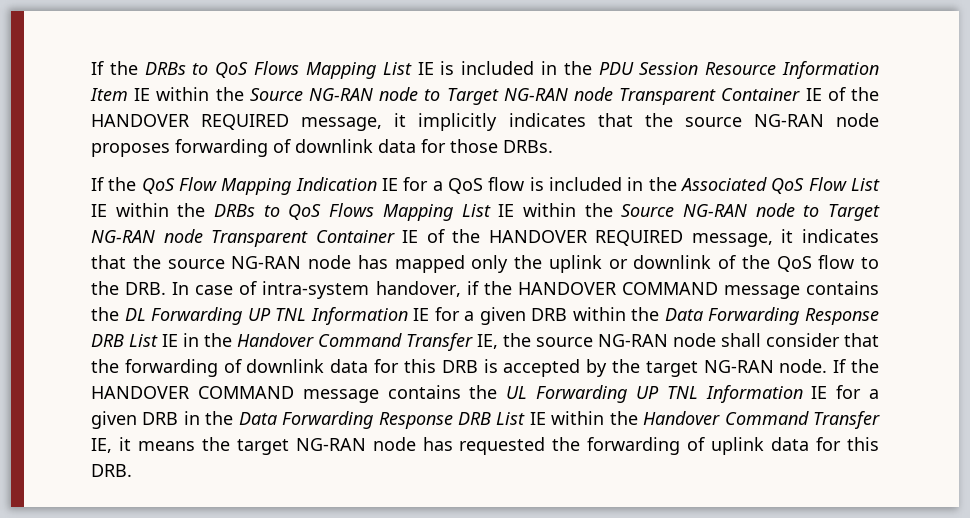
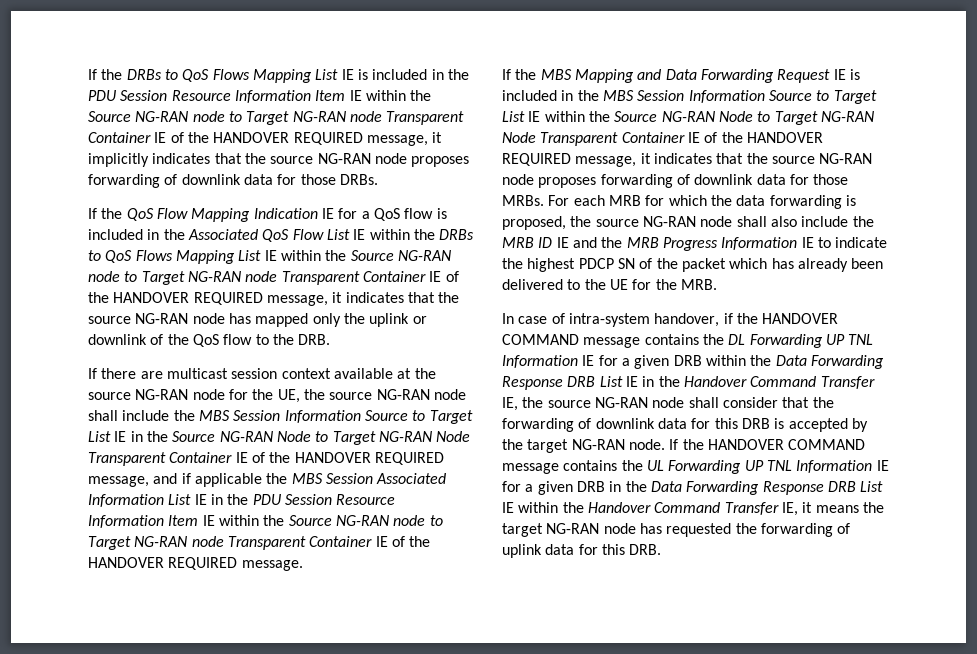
(167, 288) none -> [88,368,436,379] [88,389,466,403] [88,410,473,424] [88,431,471,445] [88,452,444,466] [88,473,447,487] [88,494,396,507] [88,515,443,528] [88,536,431,550] [88,557,303,571] [502,69,860,83] [502,90,877,104] [502,111,874,125] [502,132,823,146] [502,153,873,167] [502,174,849,188] [502,195,856,209] [502,216,874,230] [502,237,888,251] [502,258,884,272] [502,279,717,290] // If there are multicast session context available at the source NG-RAN node for the UE, the source NG-RAN node shall include the MBS Session Information Source to Target List IE in the Source NG-RAN Node to Target NG-RAN Node Transparent Container IE of the HANDOVER REQUIRED message, and if applicable the MBS Session Associated Information List IE in the PDU Session Resource Information Item IE within the Source NG-RAN node to Target NG-RAN node Transparent Container IE of the HANDOVER REQUIRED message. // If the MBS Mapping and Data Forwarding Request IE is included in the MBS Session Information Source to Target List IE within the Source NG-RAN Node to Target NG-RAN Node Transparent Container IE of the HANDOVER REQUIRED message, it indicates that the source NG-RAN node proposes forwarding of downlink data for those MRBs. For each MRB for which the data forwarding is proposed, the source NG-RAN node shall also include the MRB ID IE and the MRB Progress Information IE to indicate the highest PDCP SN of the packet which has already been delivered to the UE for the MRB. //

